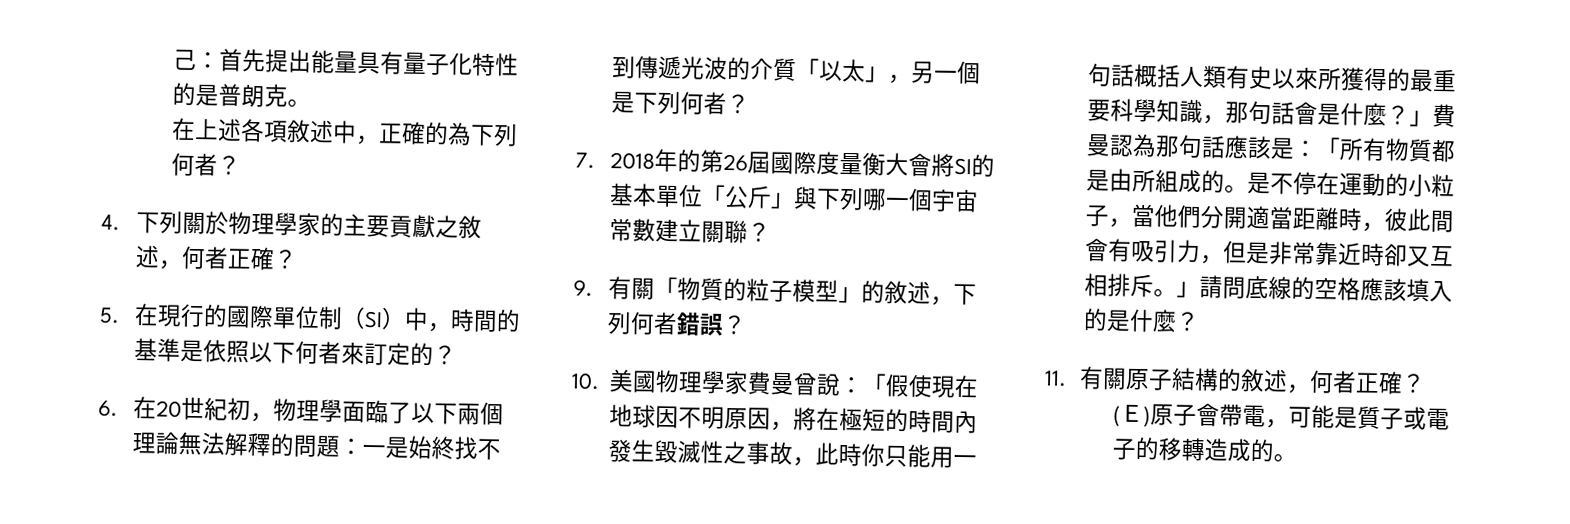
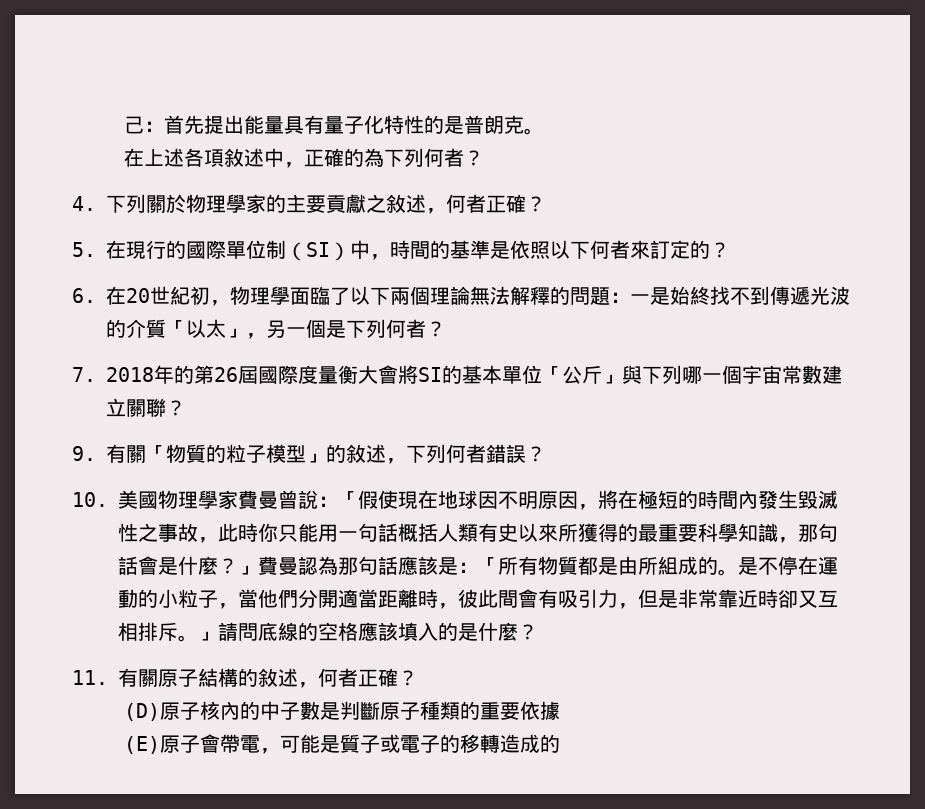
[1113,404,1152,428] (Ｅ) -> [124,701,561,721] [124,736,161,754] (D)原子核內的中子數是判斷原子種類的重要依據 // (E)
[1273,453,1298,462] 。 -> (561, 743) none

